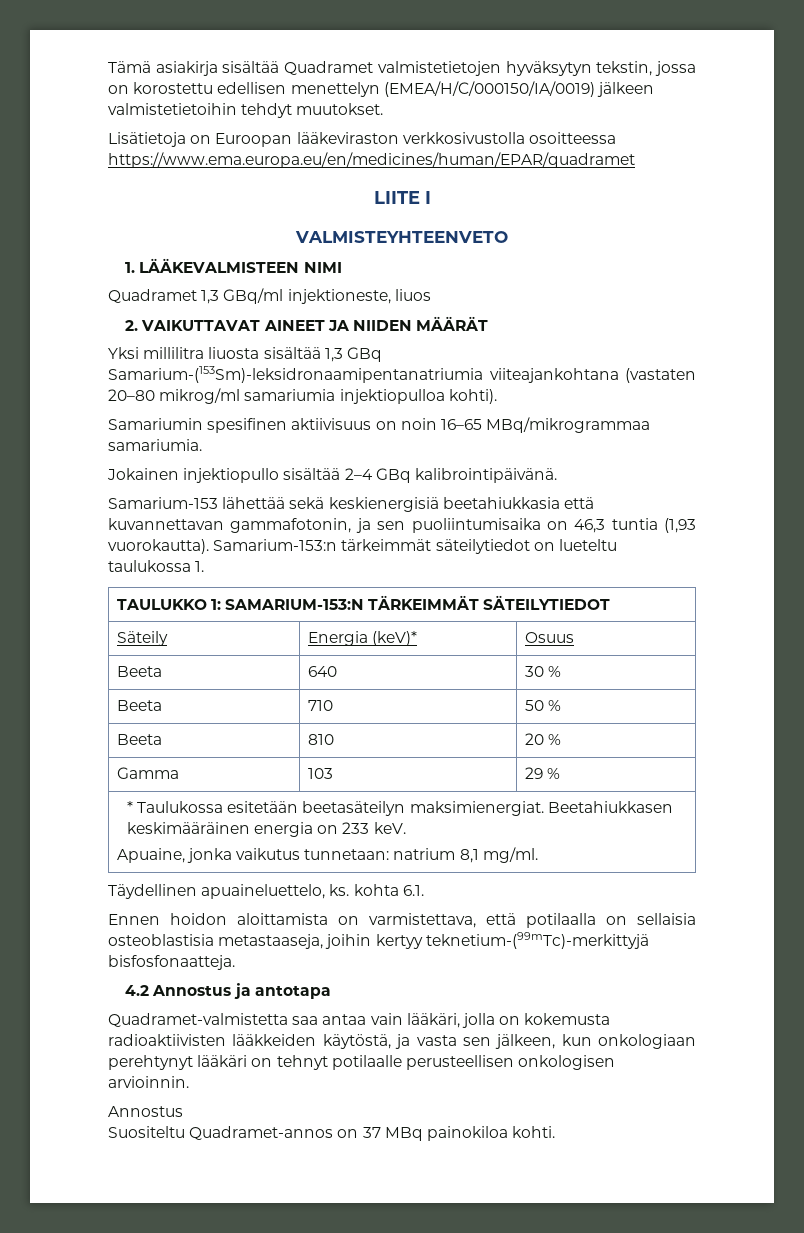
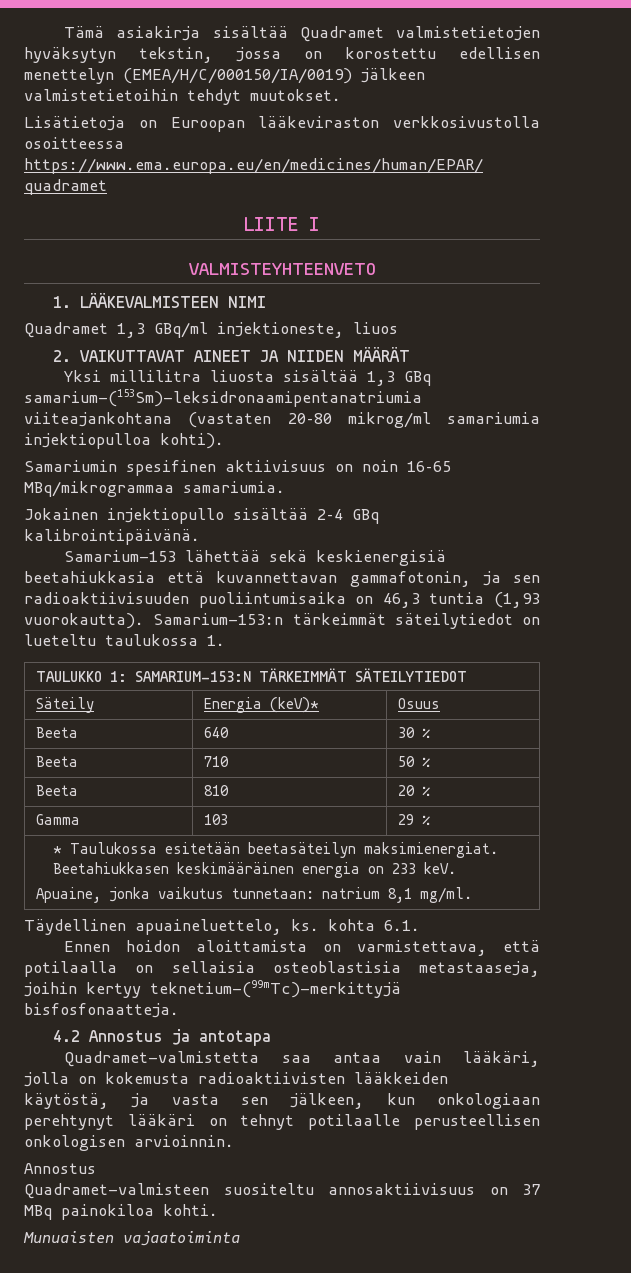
[108,366,483,383] Samarium-(153Sm)-leksidronaamipentanatriumia -> [24,389,422,407] samarium-(153Sm)-leksidronaamipentanatriumia
(406, 525) none -> [24,592,189,604] radioaktiivisuuden
[108,1126,334,1140] Suositeltu Quadramet-annos -> [24,1183,475,1199] Quadramet-valmisteen suositeltu annosaktiivisuus
(556, 1132) none -> [23,1231,240,1246] // Munuaisten vajaatoiminta

